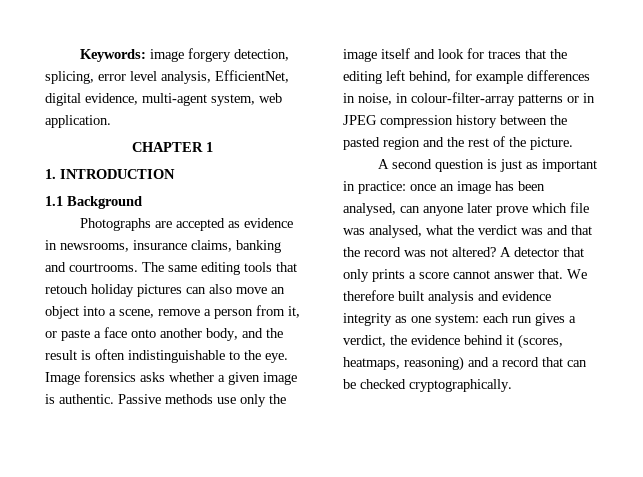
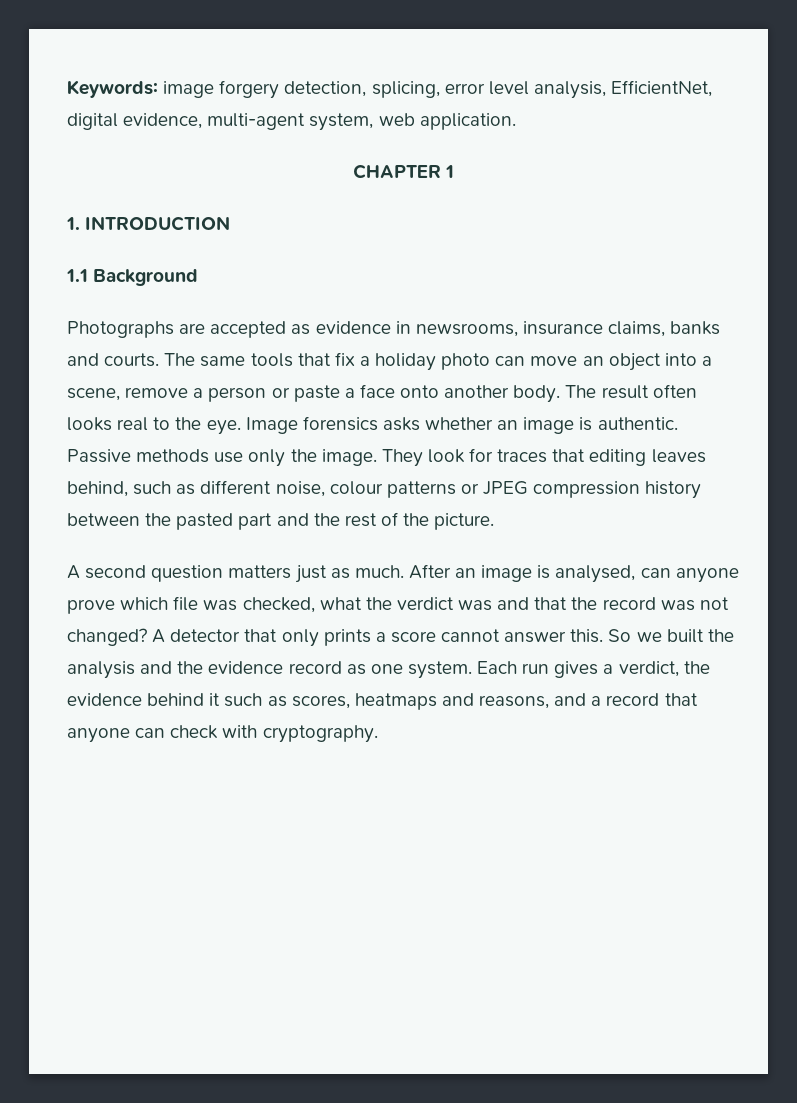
[236,240,281,253] [45,262,138,272] banking and courtrooms. -> [670,321,721,335] [67,353,160,367] banks and courts.
[201,262,240,275] editing -> (246, 361) none
[45,284,232,297] retouch holiday pictures can also -> [334,352,526,371] fix a holiday photo can
[256,305,300,318] from it, -> (267, 394) none
[206,328,283,341] [45,349,225,363] body, and the result is often indistinguishable -> [513,384,697,403] [67,417,149,431] body. The result often looks real
[218,372,260,385] a given -> [497,420,519,430] an
[343,48,435,62] image itself and -> [321,449,423,467] image. They
[550,49,567,59] [343,70,590,84] [343,92,515,106] the editing left behind, for example differences in noise, in colour-filter-array -> [589,449,706,466] [67,480,383,497] editing leaves behind, such as different noise, colour
[583,93,595,103] in -> (479, 488) none
[383,137,420,150] region -> [238,513,273,530] part
[487,159,498,169] is -> [228,565,292,579] matters
[542,159,598,172] [343,181,545,194] important in practice: once an image has been -> [354,564,551,582] much. After an image is
[467,203,492,213] later -> (739, 575) none
[369,225,422,238] analysed, -> [242,597,315,613] checked,
[452,247,496,257] altered? -> [67,628,147,646] changed?
[538,269,587,279] [343,290,551,304] [343,313,509,326] that. We therefore built analysis and evidence integrity as one system: each -> [570,629,734,643] [67,661,518,679] this. So we built the analysis and the evidence record as one system. Each
[518,334,563,349] [343,356,587,371] [343,379,512,392] (scores, heatmaps, reasoning) and a record that can be checked cryptographically. -> [224,693,698,710] [67,725,378,743] such as scores, heatmaps and reasons, and a record that anyone can check with cryptography.

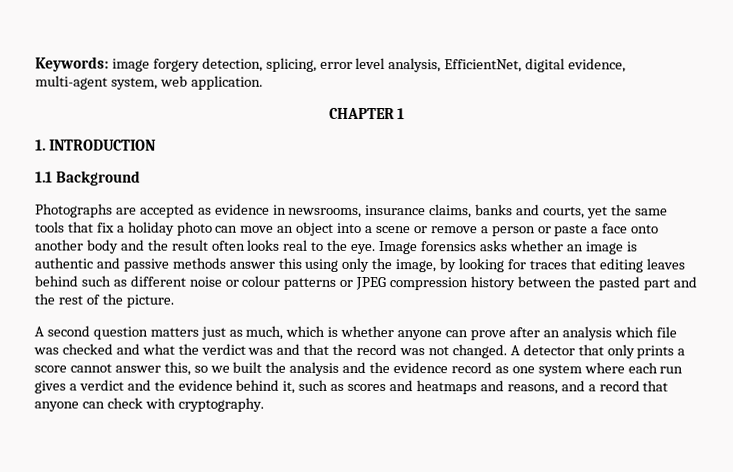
[104,353,196,367] courts. The -> [543,204,632,219] courts, yet the
[67,388,120,401] scene, -> [375,226,428,234] scene or
[513,385,597,403] body. The -> [85,239,168,254] body and the
[597,417,678,430] [67,449,465,467] authentic. Passive methods use only the image. They look -> [34,257,505,273] authentic and passive methods answer this using only the image, by looking
[67,481,128,497] behind, -> [34,275,78,287] behind
[275,481,325,497] noise, -> [188,276,239,287] noise or
[354,564,739,583] [67,599,115,614] much. After an image is analysed, can anyone prove -> [245,325,612,341] much, which is whether anyone can prove after an analysis
[242,597,315,613] checked, -> [61,343,140,355] checked and
[67,628,147,646] changed? -> [451,344,507,359] changed.
[570,629,632,643] this. So -> [163,361,208,376] this, so
[407,661,518,679] system. Each -> [537,362,658,377] system where each
[618,661,679,677] verdict, -> [78,379,151,391] verdict and
[209,693,350,709] it such as scores, -> [282,379,414,394] it, such as scores and

